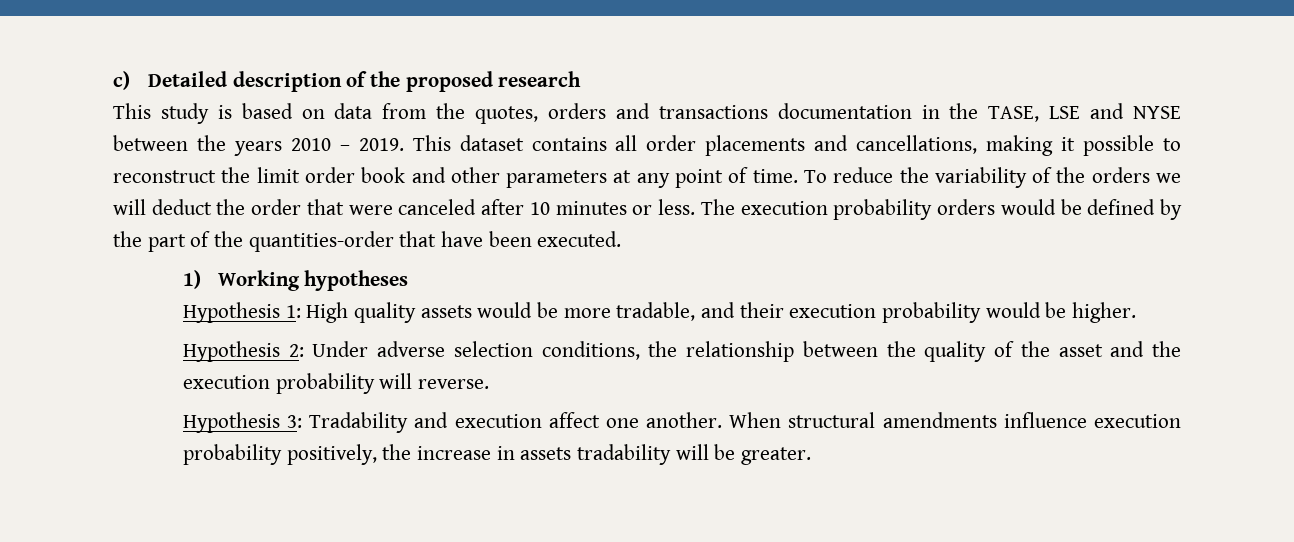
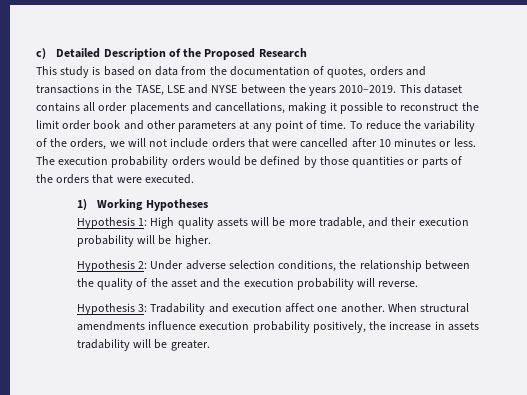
[232,71,582,92] description of the proposed research -> [103,48,307,60] Description of the Proposed Research
(466, 111) none -> [229,66,325,76] documentation of
[777,103,912,119] documentation -> (99, 89) none
[290,138,404,151] 2010 – 2019. -> [339,85,397,93] 2010–2019.
[1091,167,1150,183] orders -> [70,138,107,150] orders,
[151,199,477,215] deduct the order that were canceled -> [149,138,349,148] not include orders that were cancelled
[113,231,532,252] the part of the quantities-order that have been -> [319,156,462,168] [36,174,142,184] those quantities or parts of the orders that were
[304,270,409,291] hypotheses -> [145,199,208,211] Hypotheses
[477,302,533,318] would -> [251,217,270,226] will
[985,302,1041,318] would -> [137,235,156,244] will

